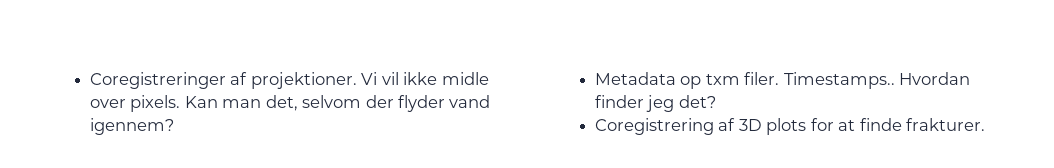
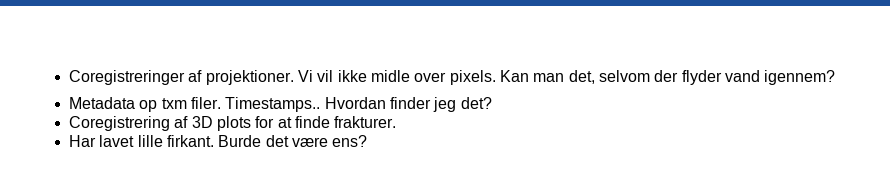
(985, 124) none -> [69,135,368,147] // Har lavet lille firkant. Burde det være ens?

